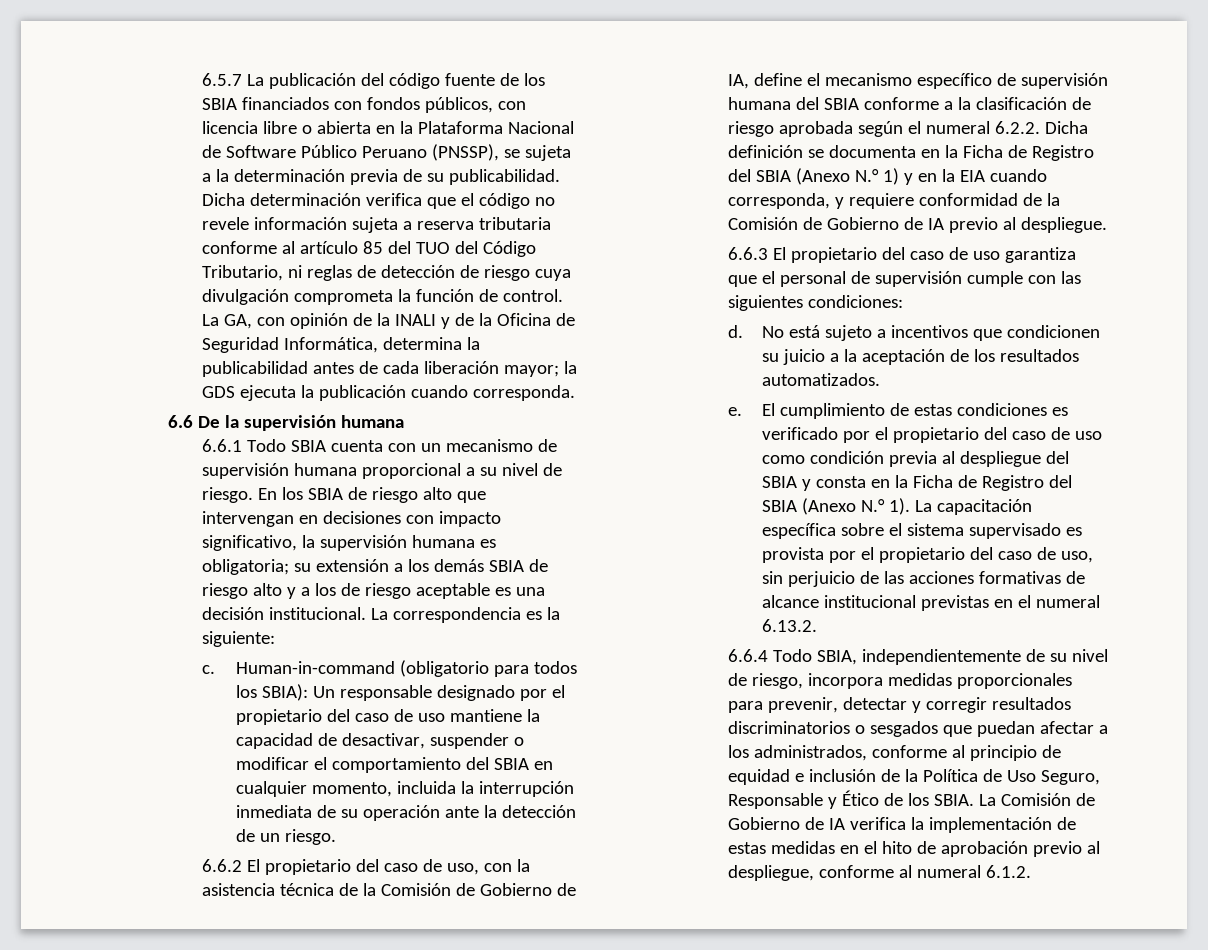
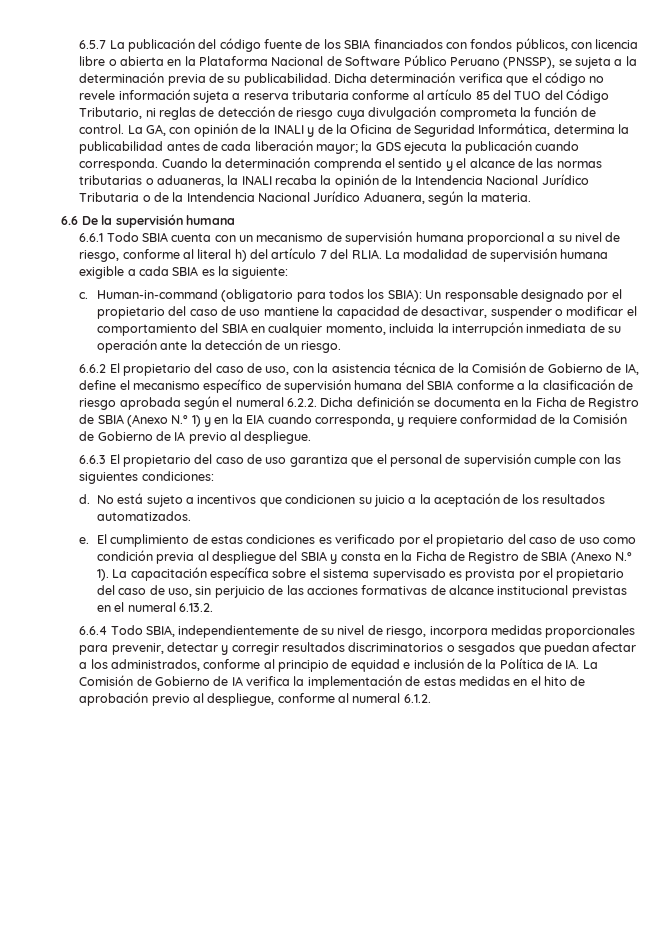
(576, 393) none -> [161,157,602,171] [79,174,589,188] [79,191,531,205] Cuando la determinación comprenda el sentido y el alcance de las normas tributarias o aduaneras, la INALI recaba la opinión de la Intendencia Nacional Jurídico Tributaria o de la Intendencia Nacional Jurídico Aduanera, según la materia.
[202,487,486,503] [202,511,502,527] [202,535,497,551] [202,559,548,575] [202,583,545,599] [202,607,522,623] riesgo. En los SBIA de riesgo alto que intervengan en decisiones con impacto significativo, la supervisión humana es obligatoria; su extensión a los demás SBIA de riesgo alto y a los de riesgo aceptable es una decisión institucional. La correspondencia -> [79,248,609,262] [79,266,199,279] riesgo, conforme al literal h) del artículo 7 del RLIA. La modalidad de supervisión humana exigible a cada SBIA
[728,169,752,182] del -> [79,414,95,424] de
[1048,475,1072,488] del -> [522,551,538,561] de
[1006,770,1100,785] [728,790,975,809] Uso Seguro, Responsable y Ético de los SBIA. -> [565,659,580,669] IA.

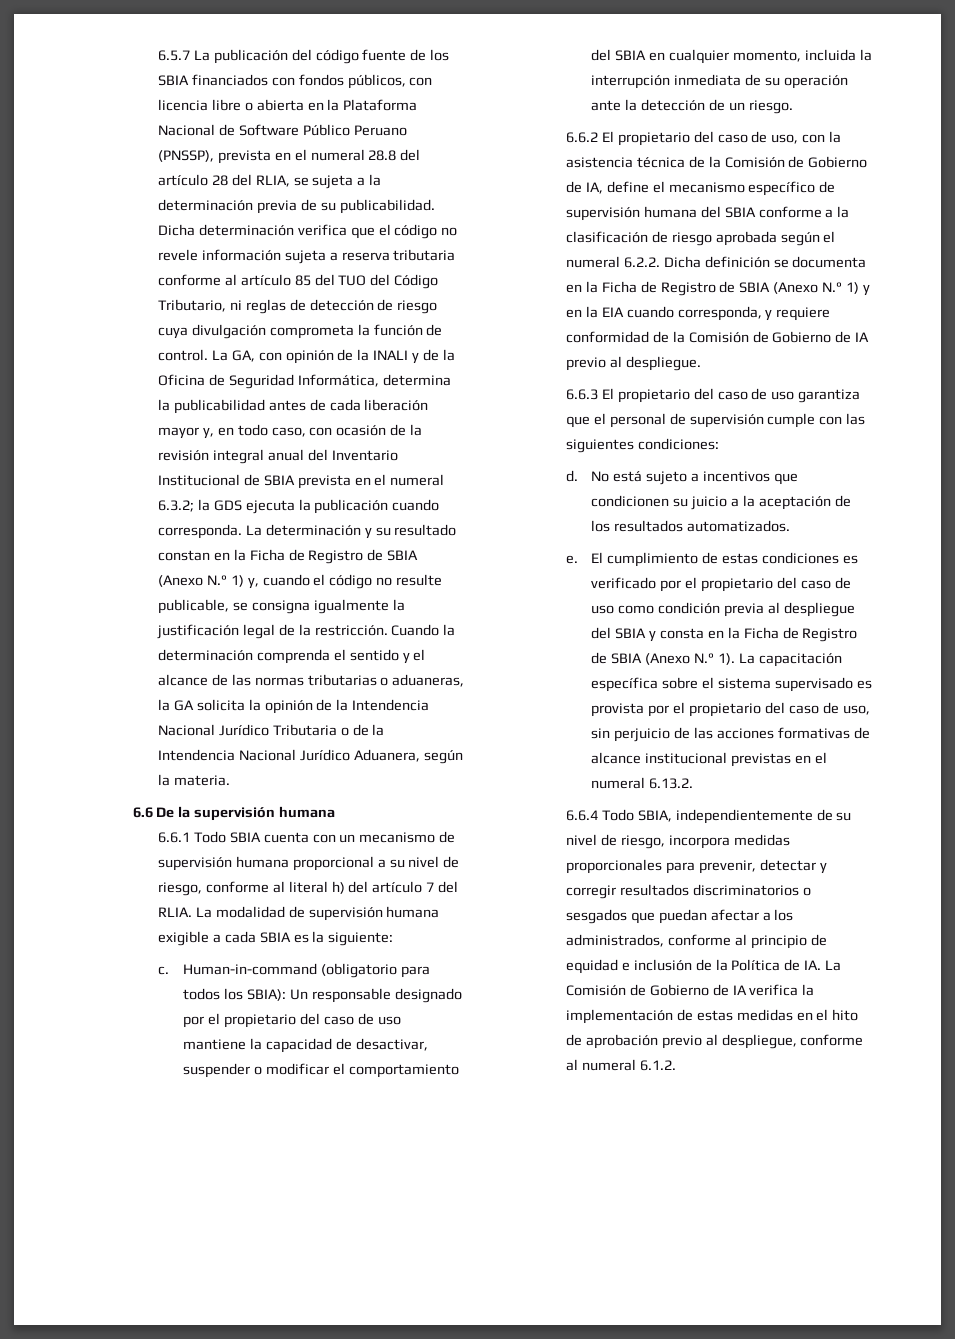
(556, 63) none -> [217,149,421,164] [157,174,290,187] prevista en el numeral 28.8 del artículo 28 del RLIA,
[316,144,359,154] mayor; -> [157,424,423,439] [157,449,398,464] [157,474,445,489] [157,500,194,512] mayor y, en todo caso, con ocasión de la revisión integral anual del Inventario Institucional de SBIA prevista en el numeral 6.3.2;
(159, 164) none -> [245,524,457,539] [157,549,419,564] [157,574,443,589] [157,599,405,614] [156,624,388,639] La determinación y su resultado constan en la Ficha de Registro de SBIA (Anexo N.° 1) y, cuando el código no resulte publicable, se consigna igualmente la justificación legal de la restricción.
[241,175,318,185] INALI recaba -> [173,699,245,711] GA solicita

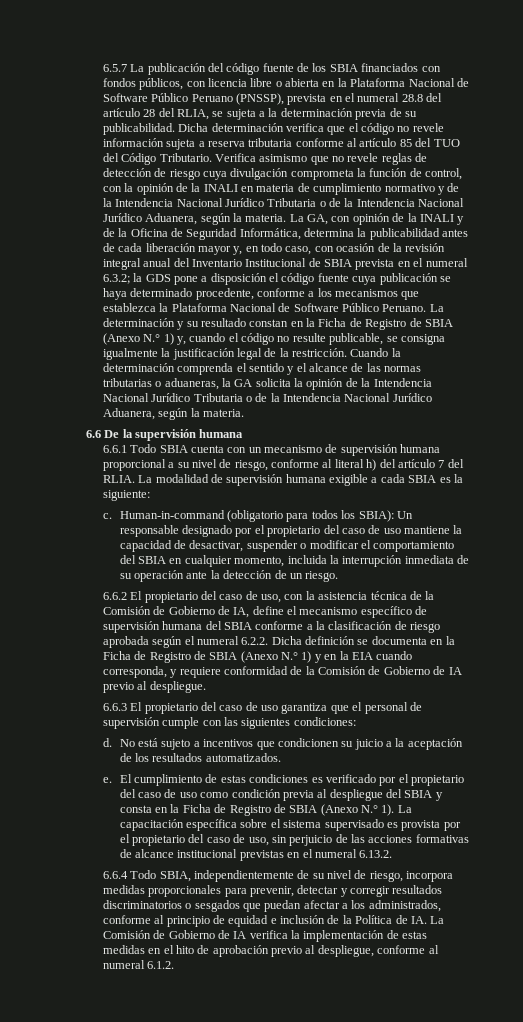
[157,299,242,312] Tributario, ni -> [159,153,379,165] Tributario. Verifica asimismo que no revele
[157,349,208,361] control. -> [425,168,463,180] [102,183,460,195] [102,198,465,207] [102,213,287,225] control, con la opinión de la INALI en materia de cumplimiento normativo y de la Intendencia Nacional Jurídico Tributaria o de la Intendencia Nacional Jurídico Aduanera, según la materia.
[245,499,440,514] [157,524,242,539] ejecuta la publicación cuando corresponda. -> [173,273,451,285] [102,288,420,300] [102,303,427,312] pone a disposición el código fuente cuya publicación se haya determinado procedente, conforme a los mecanismos que establezca la Plataforma Nacional de Software Público Peruano.

